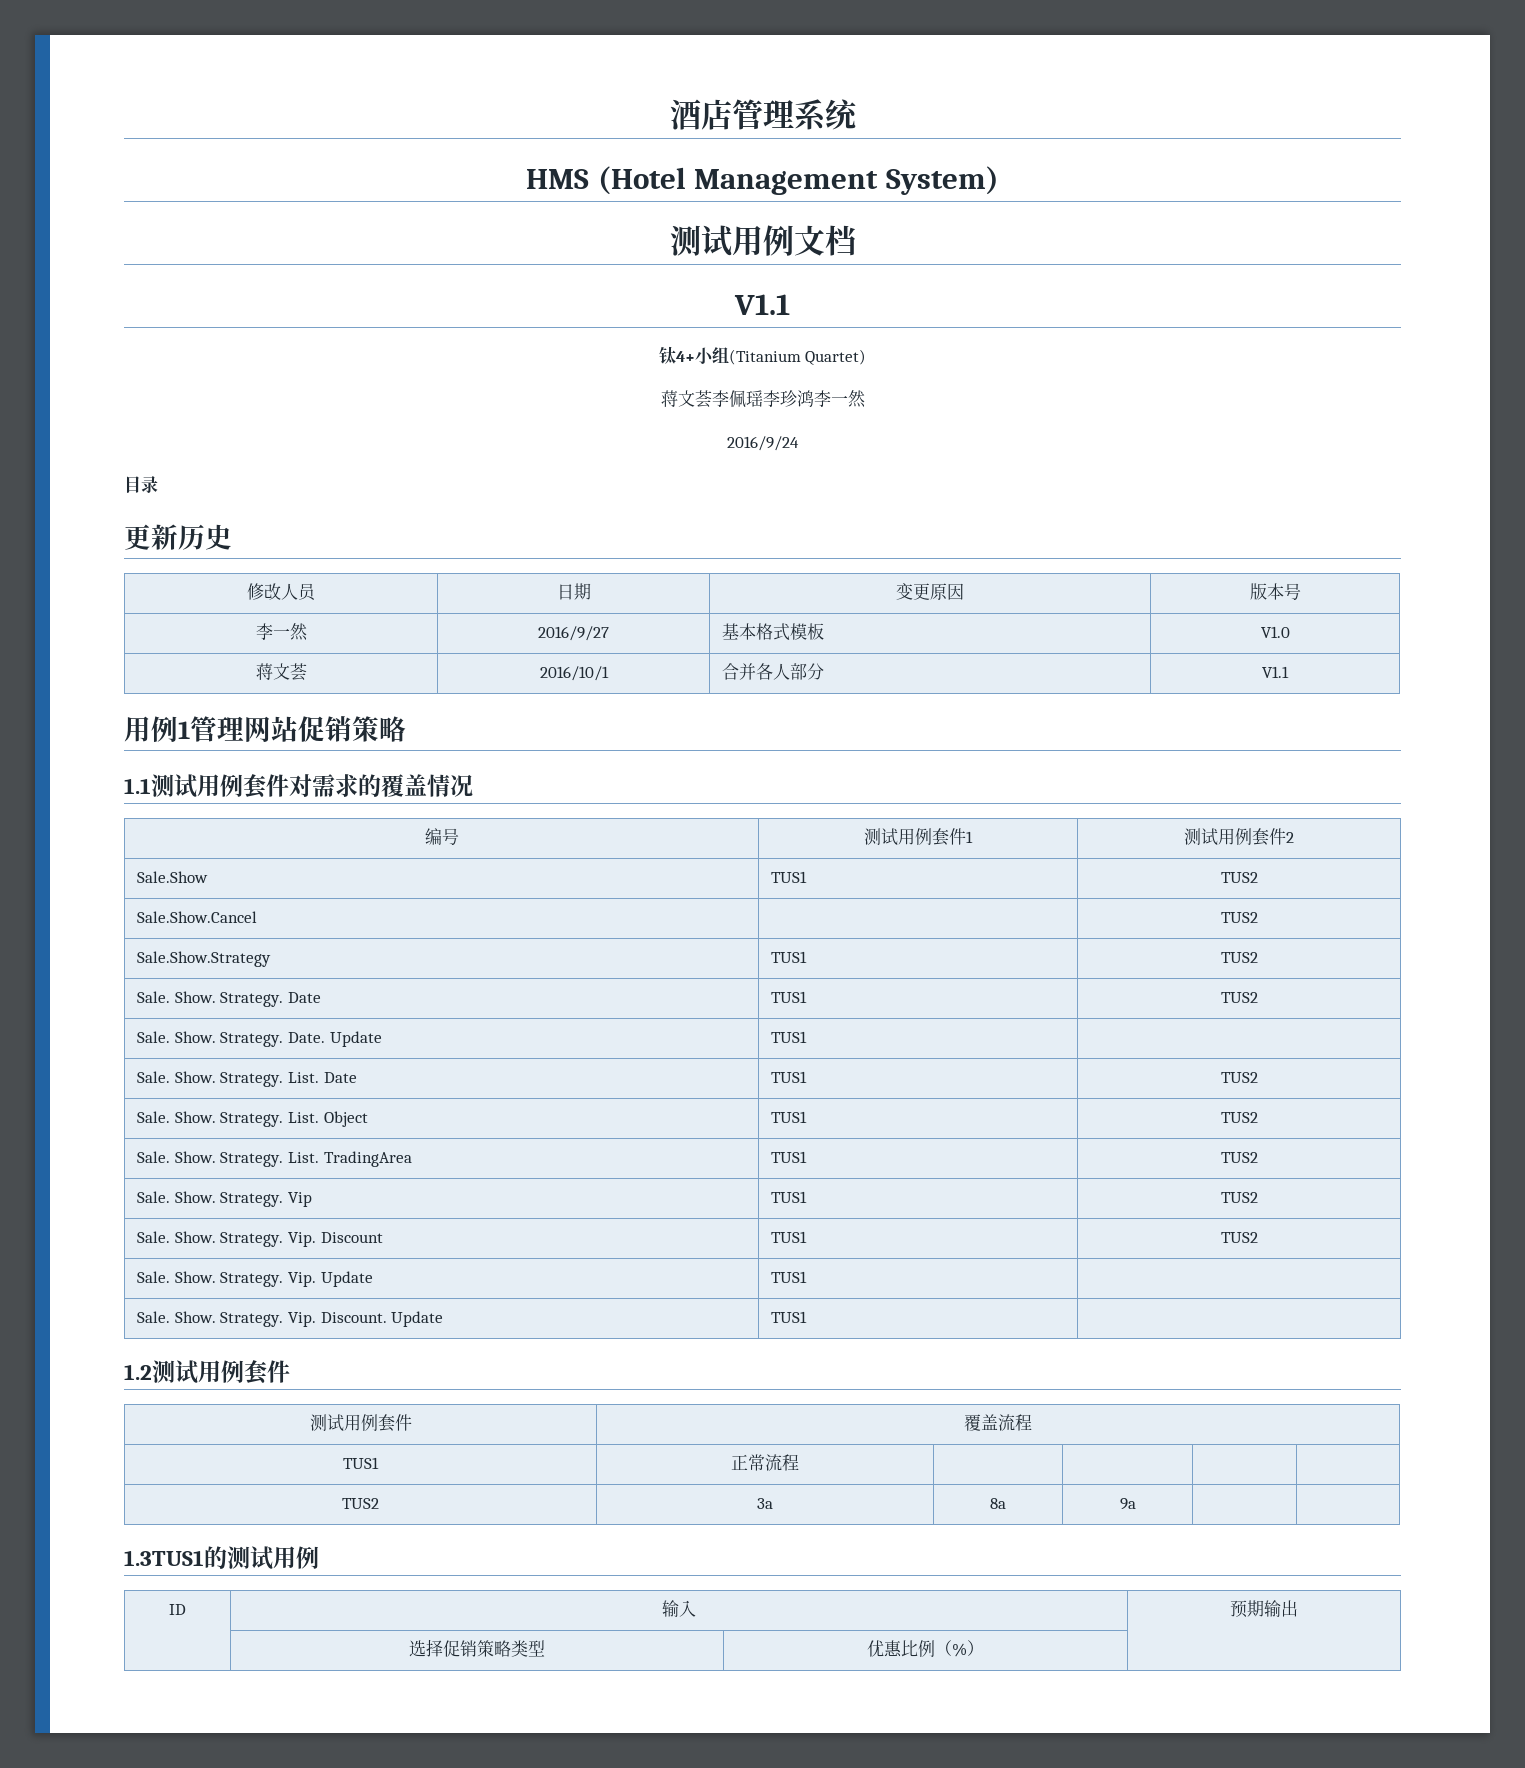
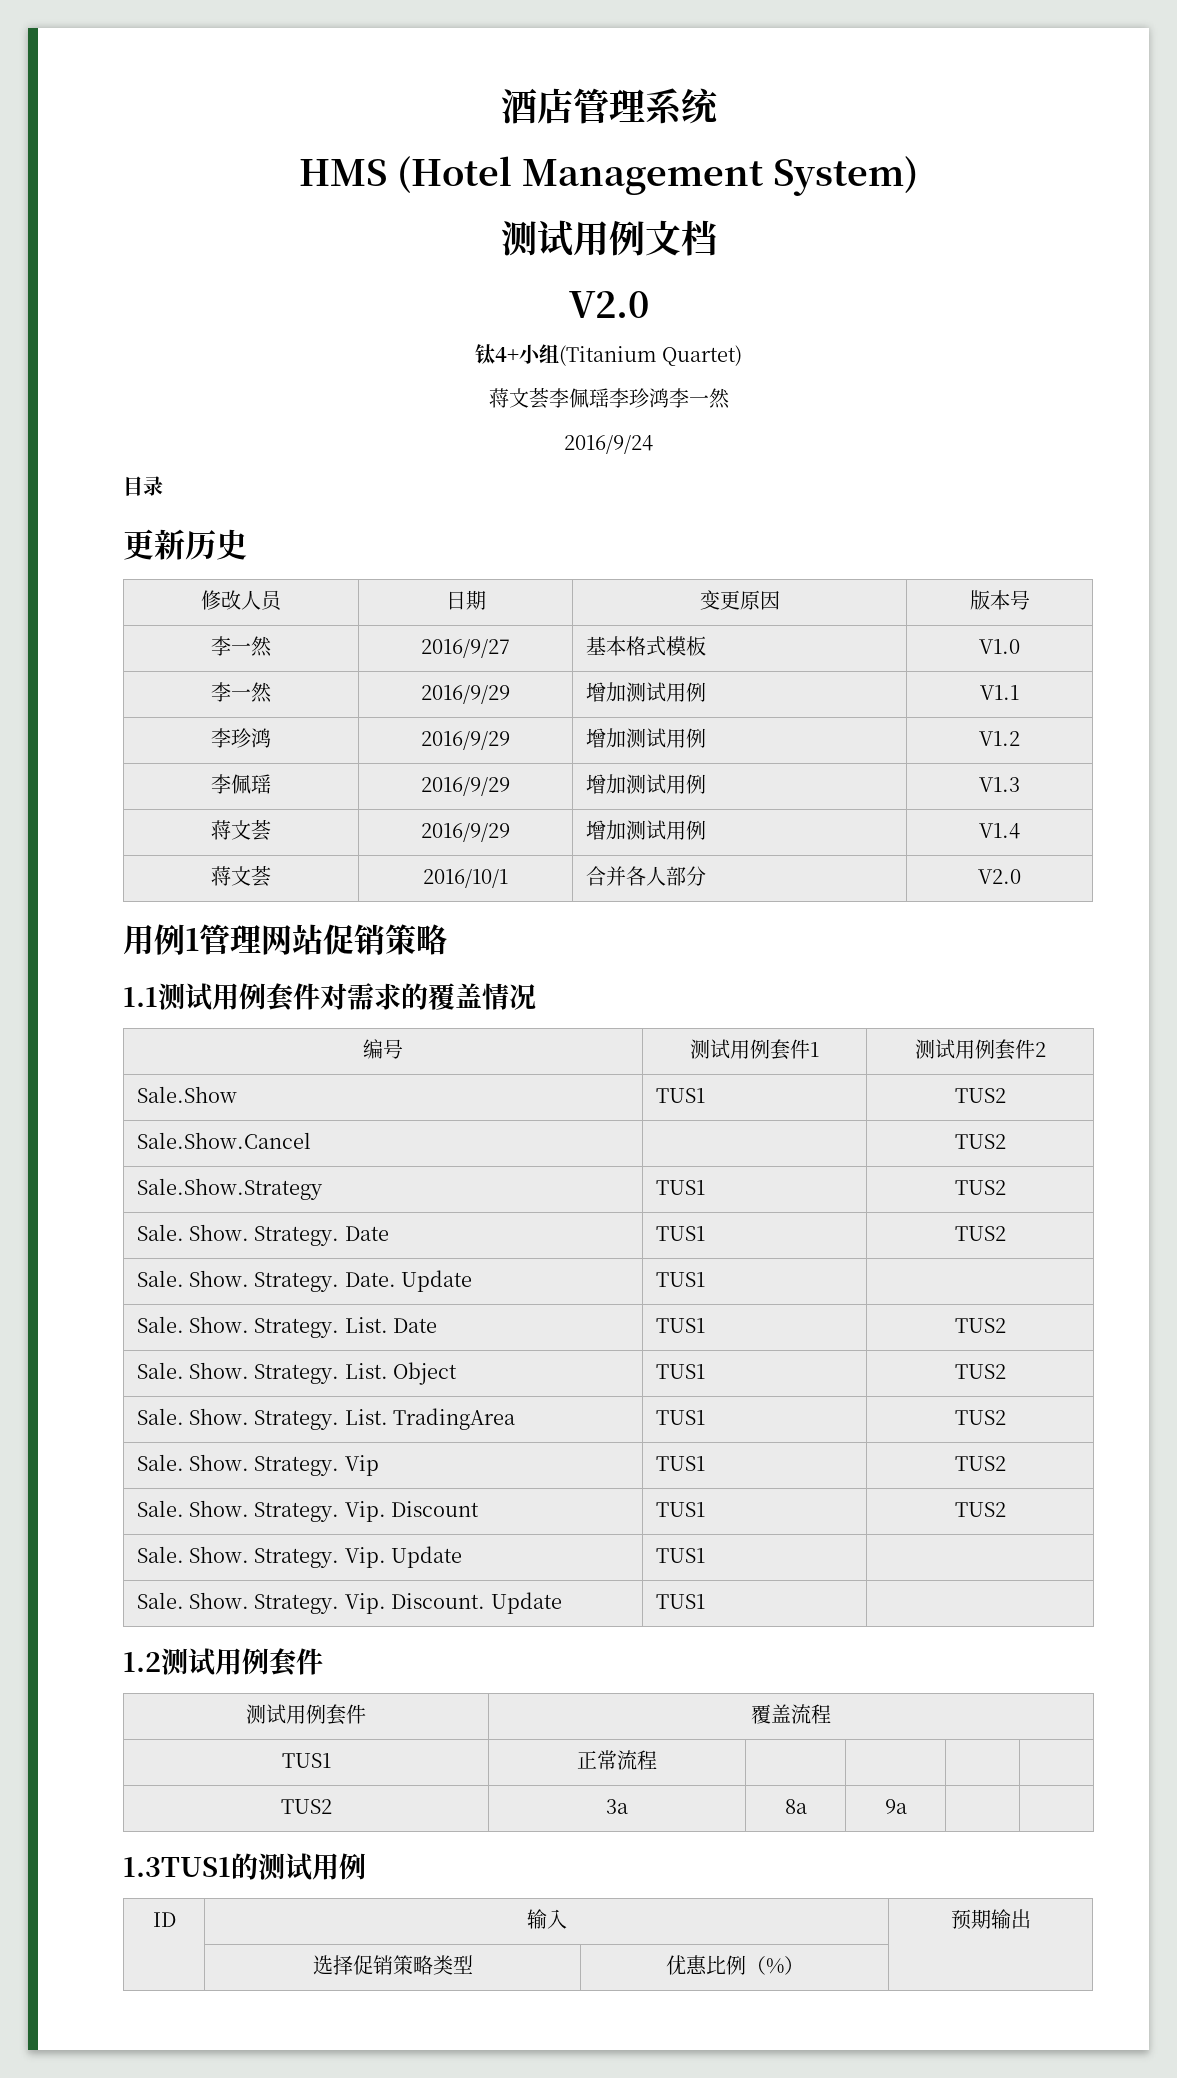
[734,294,790,315] V1.1 -> [568,291,649,318] V2.0
(1290, 632) none -> [211,682,272,703] [421,685,510,704] [585,682,706,702] [980,685,1019,700] [211,728,271,748] [421,731,510,750] [585,728,706,748] [979,731,1020,746] [211,774,271,794] [421,777,510,796] [585,774,706,794] [979,777,1020,792] [211,819,271,841] [421,823,510,842] [585,820,706,840] [979,823,1020,839] // 李一然 | 2016/9/29 | 增加测试用例 | V1.1 // 李珍鸿 | 2016/9/29 | 增加测试用例 | V1.2 // 李佩瑶 | 2016/9/29 | 增加测试用例 | V1.3 // 蒋文荟 | 2016/9/29 | 增加测试用例 | V1.4
[1262,666,1289,678] V1.1 -> [978,869,1021,884] V2.0

